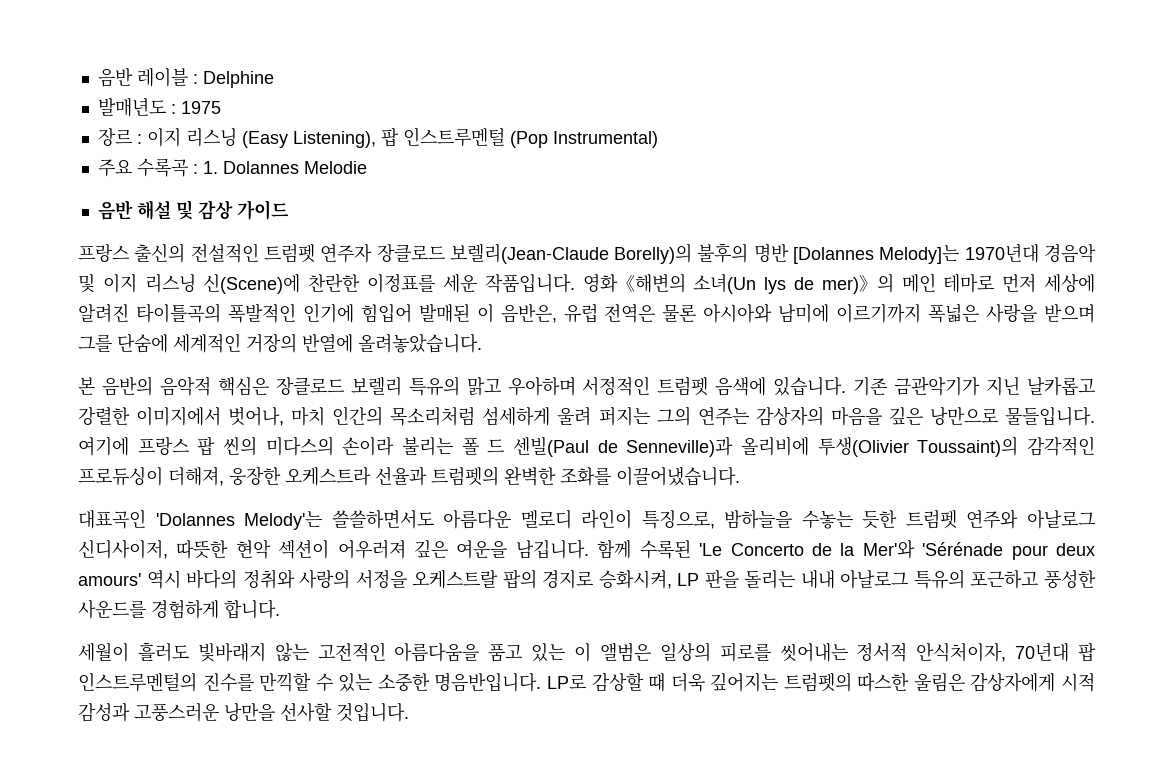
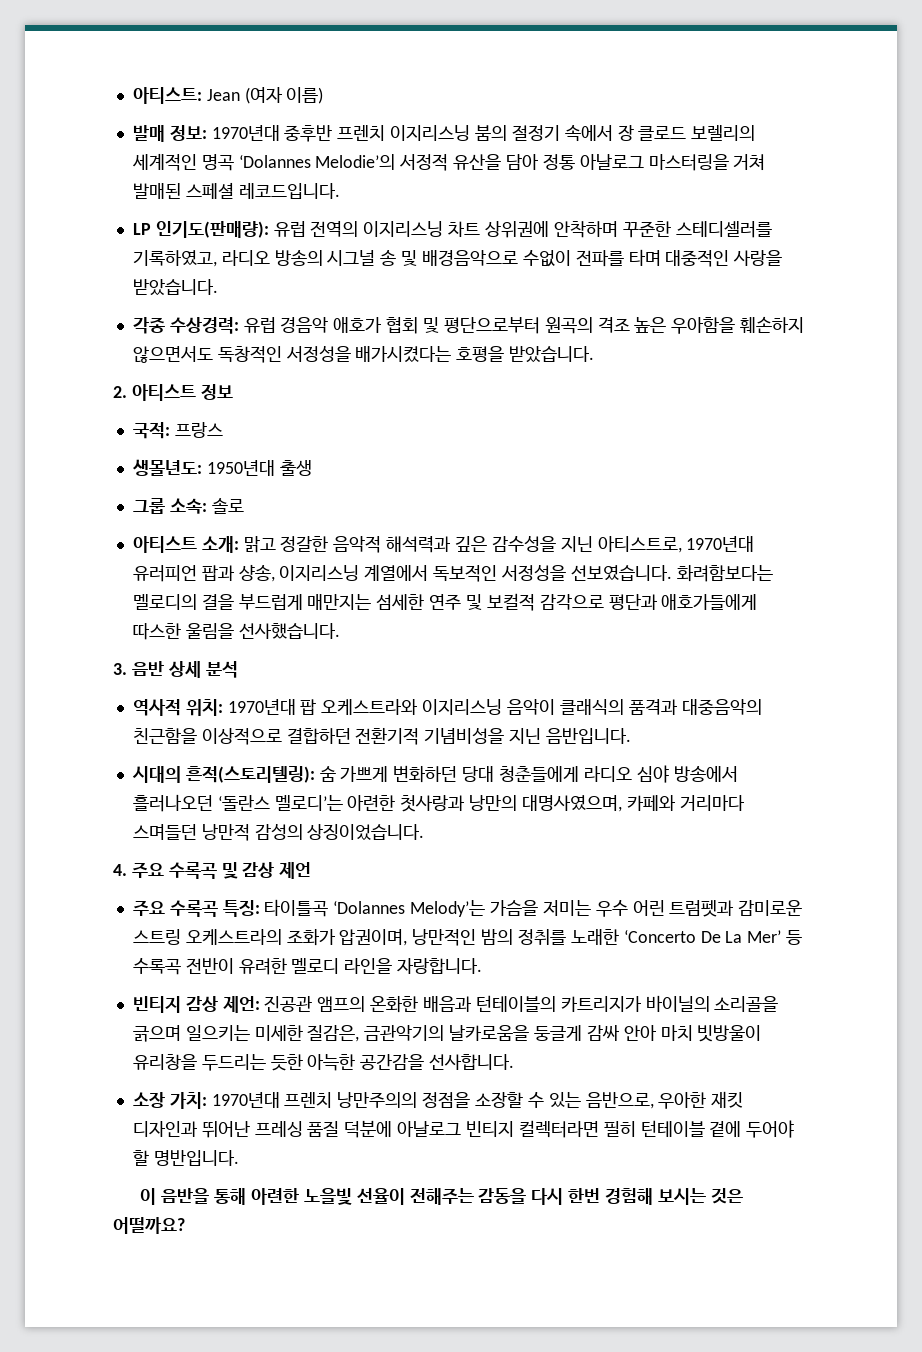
[97,68,274,88] [97,97,221,117] [97,127,658,148] [97,158,367,177] [97,200,289,220] [78,243,1096,264] [78,273,1095,294] [78,303,1095,323] [78,333,482,353] [78,376,1095,396] [78,406,1096,426] [78,436,1095,457] [78,466,740,486] [78,509,1095,530] [78,539,1095,560] [78,569,1096,589] [78,599,280,619] [78,642,1096,662] [78,672,1095,692] [78,702,409,722] 음반 레이블 : Delphine // 발매년도 : 1975 // 장르 : 이지 리스닝 (Easy Listening), 팝 인스트루멘털 (Pop Instrumental) // 주요 수록곡 : 1. Dolannes Melodie // 음반 해설 및 감상 가이드 // 프랑스 출신의 전설적인 트럼펫 연주자 장클로드 보렐리(Jean-Claude Borelly)의 불후의 명반 [Dolannes Melody]는 1970년대 경음악 및 이지 리스닝 신(Scene)에 찬란한 이정표를 세운 작품입니다. 영화《해변의 소녀(Un lys de mer)》의 메인 테마로 먼저 세상에 알려진 타이틀곡의 폭발적인 인기에 힘입어 발매된 이 음반은, 유럽 전역은 물론 아시아와 남미에 이르기까지 폭넓은 사랑을 받으며 그를 단숨에 세계적인 거장의 반열에 올려놓았습니다. // 본 음반의 음악적 핵심은 장클로드 보렐리 특유의 맑고 우아하며 서정적인 트럼펫 음색에 있습니다. 기존 금관악기가 지닌 날카롭고 강렬한 이미지에서 벗어나, 마치 인간의 목소리처럼 섬세하게 울려 퍼지는 그의 연주는 감상자의 마음을 깊은 낭만으로 물들입니다. 여기에 프랑스 팝 씬의 미다스의 손이라 불리는 폴 드 센빌(Paul de Senneville)과 올리비에 투생(Olivier Toussaint)의 감각적인 프로듀싱이 더해져, 웅장한 오케스트라 선율과 트럼펫의 완벽한 조화를 이끌어냈습니다. // 대표곡인 'Dolannes Melody'는 쓸쓸하면서도 아름다운 멜로디 라인이 특징으로, 밤하늘을 수놓는 듯한 트럼펫 연주와 아날로그 신디사이저, 따뜻한 현악 섹션이 어우러져 깊은 여운을 남깁니다. 함께 수록된 'Le Concerto de la Mer'와 'Sérénade pour deux amours' 역시 바다의 정취와 사랑의 서정을 오케스트랄 팝의 경지로 승화시켜, LP 판을 돌리는 내내 아날로그 특유의 포근하고 풍성한 사운드를 경험하게 합니다. // 세월이 흘러도 빛바래지 않는 고전적인 아름다움을 품고 있는 이 앨범은 일상의 피로를 씻어내는 정서적 안식처이자, 70년대 팝 인스트루멘털의 진수를 만끽할 수 있는 소중한 명음반입니다. LP로 감상할 때 더욱 깊어지는 트럼펫의 따스한 울림은 감상자에게 시적 감성과 고풍스러운 낭만을 선사할 것입니다. -> [132,87,324,104] [132,125,756,142] [131,153,766,171] [132,182,340,199] [132,221,772,238] [132,249,783,267] [132,279,218,296] [132,316,805,334] [132,346,595,363] [113,384,233,401] [132,422,223,439] [131,459,312,476] [132,498,244,514] [132,536,755,553] [132,564,773,582] [132,593,758,611] [132,623,340,640] [113,661,238,678] [132,699,762,716] [132,727,631,745] [131,765,738,783] [132,794,745,812] [132,824,425,841] [113,862,312,879] [132,899,803,917] [132,928,803,946] [132,958,483,975] [132,995,779,1013] [132,1025,762,1042] [132,1054,515,1071] [132,1091,744,1109] [132,1120,795,1138] [132,1150,239,1166] [140,1188,743,1205] [113,1217,185,1234] 아티스트: Jean (여자 이름) // 발매 정보: 1970년대 중후반 프렌치 이지리스닝 붐의 절정기 속에서 장 클로드 보렐리의 세계적인 명곡 ‘Dolannes Melodie’의 서정적 유산을 담아 정통 아날로그 마스터링을 거쳐 발매된 스페셜 레코드입니다. // LP 인기도(판매량): 유럽 전역의 이지리스닝 차트 상위권에 안착하며 꾸준한 스테디셀러를 기록하였고, 라디오 방송의 시그널 송 및 배경음악으로 수없이 전파를 타며 대중적인 사랑을 받았습니다. // 각종 수상경력: 유럽 경음악 애호가 협회 및 평단으로부터 원곡의 격조 높은 우아함을 훼손하지 않으면서도 독창적인 서정성을 배가시켰다는 호평을 받았습니다. // 2. 아티스트 정보 // 국적: 프랑스 // 생몰년도: 1950년대 출생 // 그룹 소속: 솔로 // 아티스트 소개: 맑고 정갈한 음악적 해석력과 깊은 감수성을 지닌 아티스트로, 1970년대 유러피언 팝과 샹송, 이지리스닝 계열에서 독보적인 서정성을 선보였습니다. 화려함보다는 멜로디의 결을 부드럽게 매만지는 섬세한 연주 및 보컬적 감각으로 평단과 애호가들에게 따스한 울림을 선사했습니다. // 3. 음반 상세 분석 // 역사적 위치: 1970년대 팝 오케스트라와 이지리스닝 음악이 클래식의 품격과 대중음악의 친근함을 이상적으로 결합하던 전환기적 기념비성을 지닌 음반입니다. // 시대의 흔적(스토리텔링): 숨 가쁘게 변화하던 당대 청춘들에게 라디오 심야 방송에서 흘러나오던 ‘돌란스 멜로디’는 아련한 첫사랑과 낭만의 대명사였으며, 카페와 거리마다 스며들던 낭만적 감성의 상징이었습니다. // 4. 주요 수록곡 및 감상 제언 // 주요 수록곡 특징: 타이틀곡 ‘Dolannes Melody’는 가슴을 저미는 우수 어린 트럼펫과 감미로운 스트링 오케스트라의 조화가 압권이며, 낭만적인 밤의 정취를 노래한 ‘Concerto De La Mer’ 등 수록곡 전반이 유려한 멜로디 라인을 자랑합니다. // 빈티지 감상 제언: 진공관 앰프의 온화한 배음과 턴테이블의 카트리지가 바이닐의 소리골을 긁으며 일으키는 미세한 질감은, 금관악기의 날카로움을 둥글게 감싸 안아 마치 빗방울이 유리창을 두드리는 듯한 아늑한 공간감을 선사합니다. // 소장 가치: 1970년대 프렌치 낭만주의의 정점을 소장할 수 있는 음반으로, 우아한 재킷 디자인과 뛰어난 프레싱 품질 덕분에 아날로그 빈티지 컬렉터라면 필히 턴테이블 곁에 두어야 할 명반입니다. // 이 음반을 통해 아련한 노을빛 선율이 전해주는 감동을 다시 한번 경험해 보시는 것은 어떨까요?

